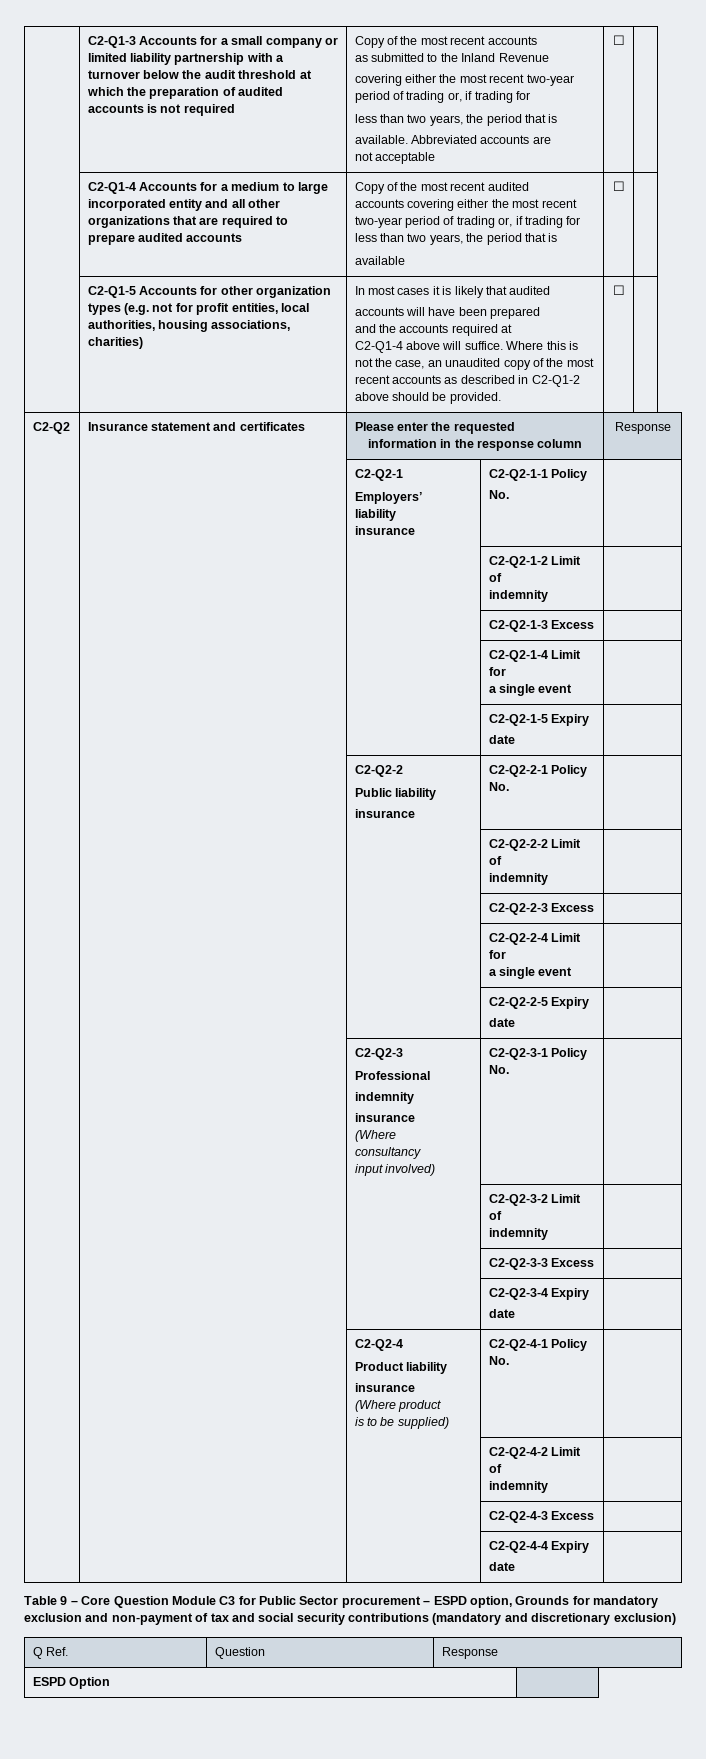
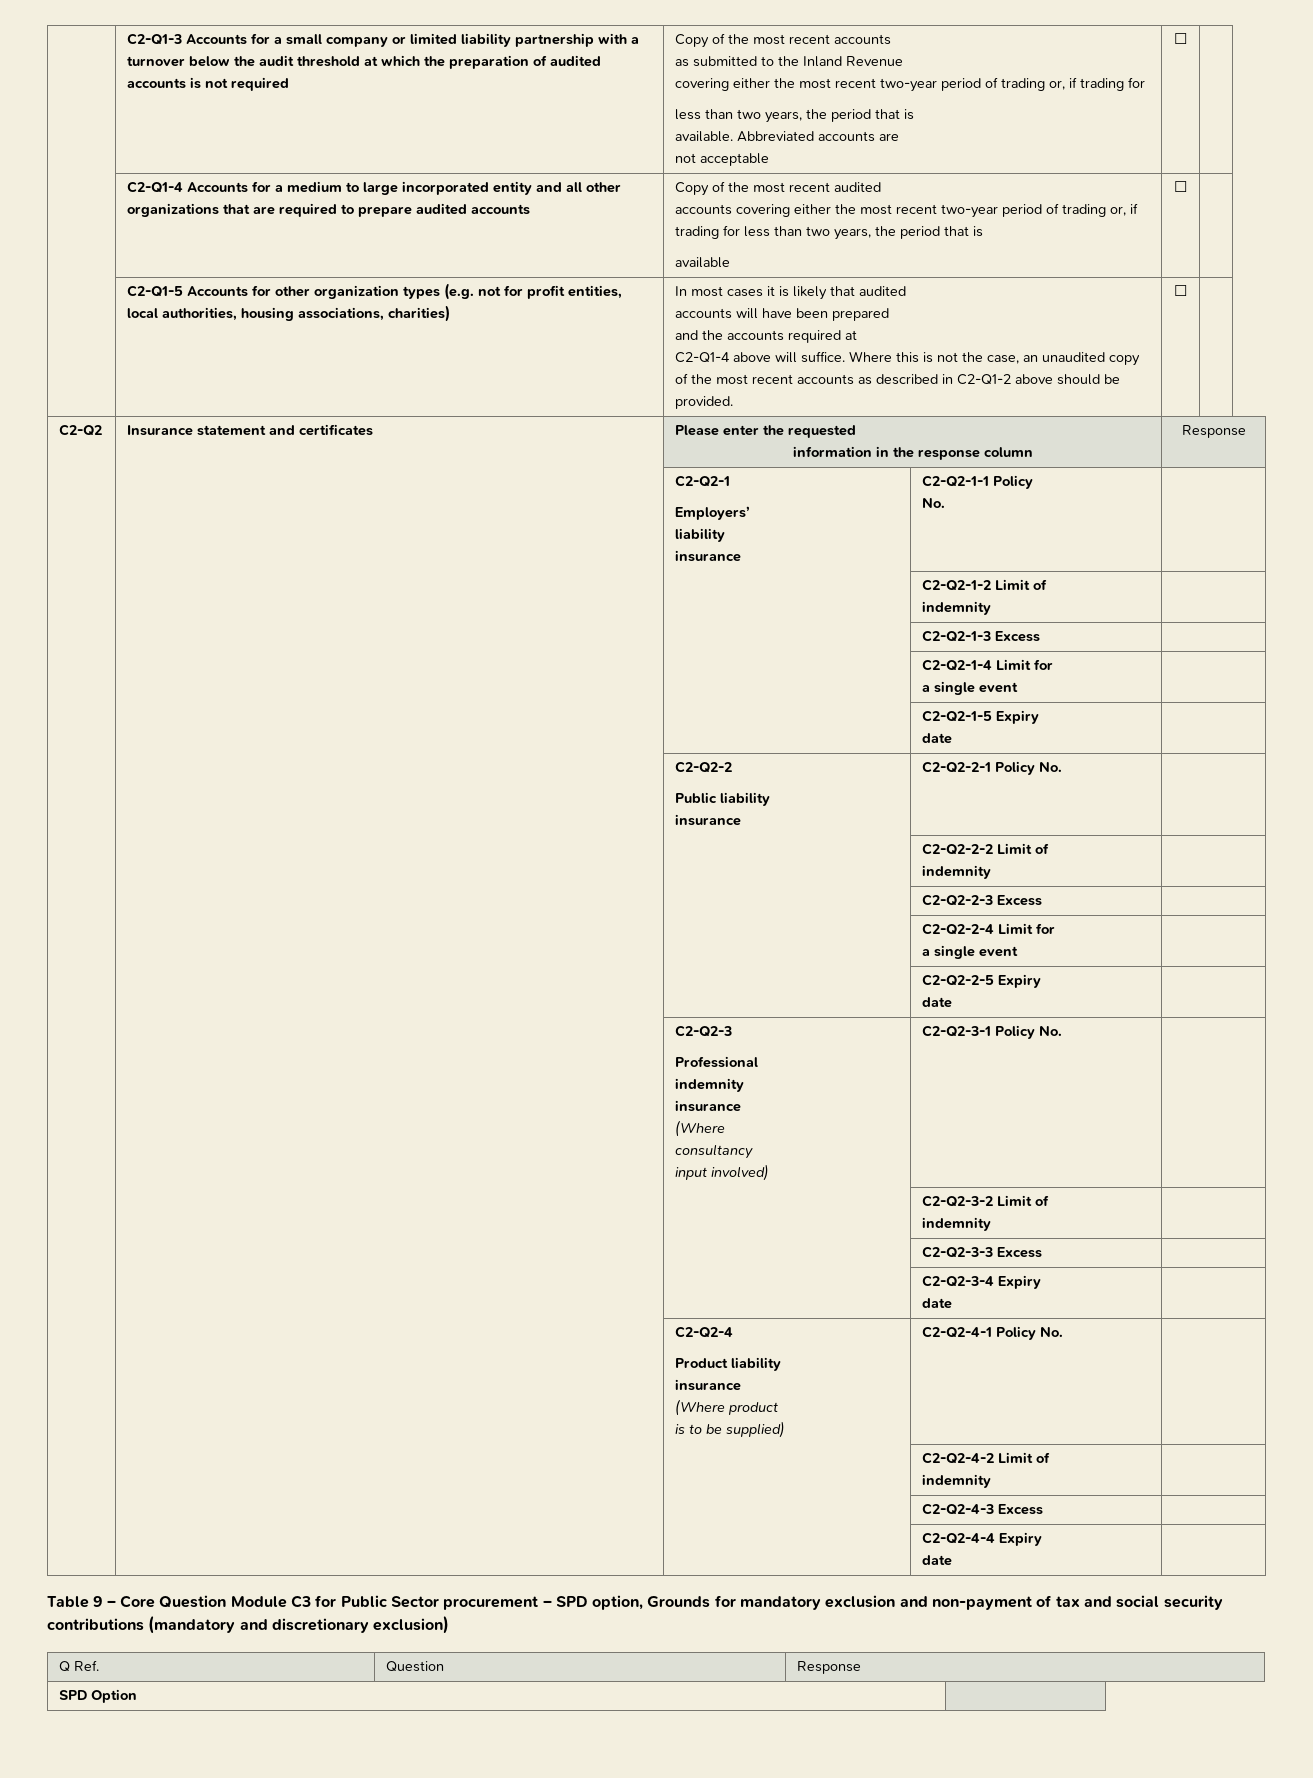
[433,1596,467,1605] ESPD -> [555,1596,588,1607] SPD
[32,1677,66,1686] ESPD -> [59,1690,88,1700] SPD

